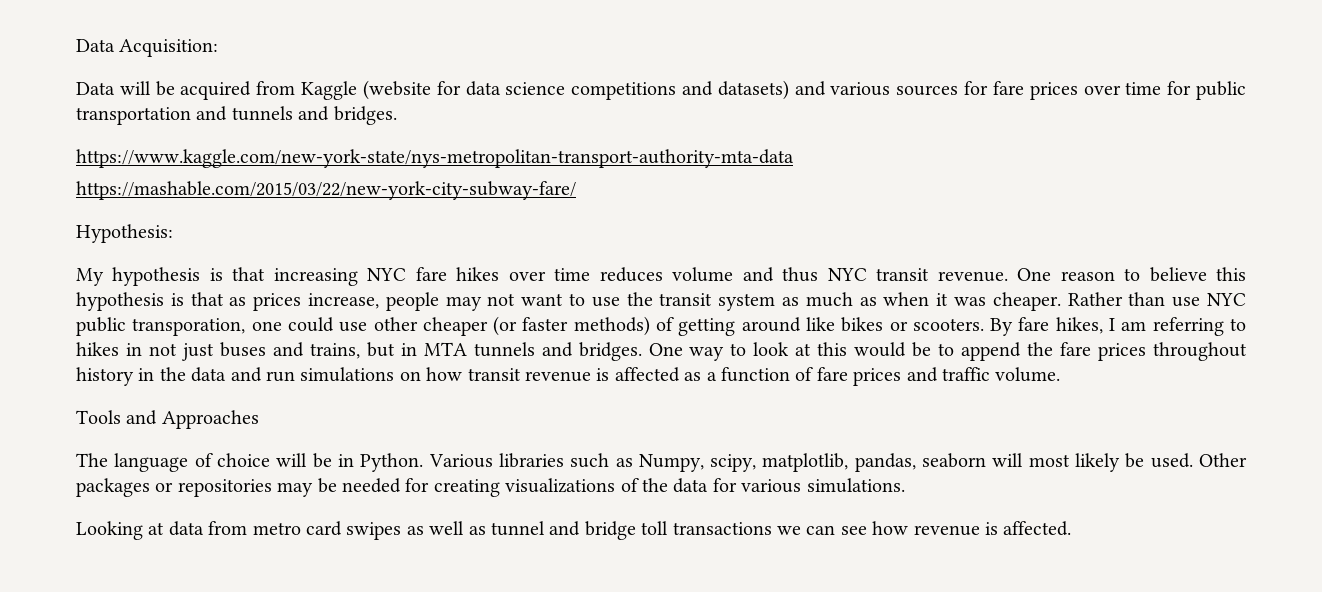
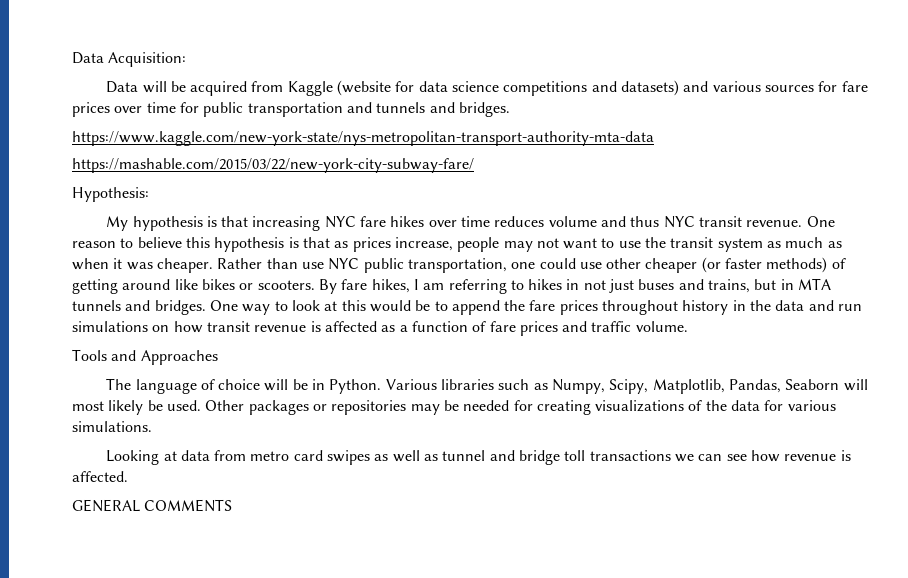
[132,318,246,336] transporation, -> [407,258,507,273] transportation,
[710,453,987,472] scipy, matplotlib, pandas, seaborn -> [609,379,840,394] Scipy, Matplotlib, Pandas, Seaborn
(1072, 528) none -> [72,499,233,512] // GENERAL COMMENTS

